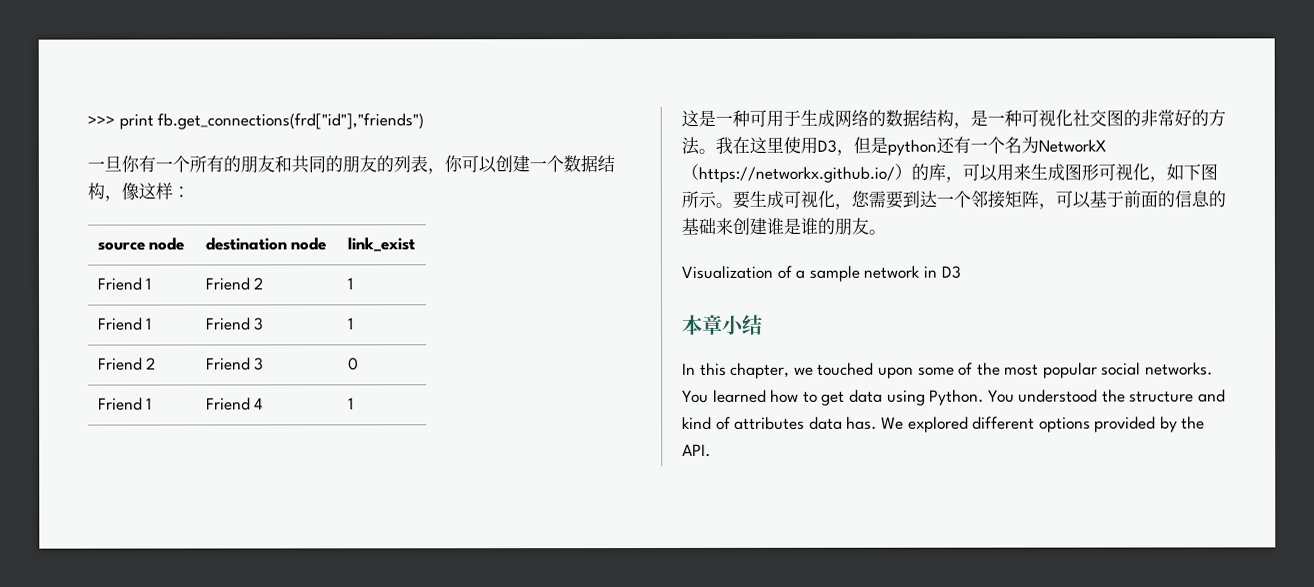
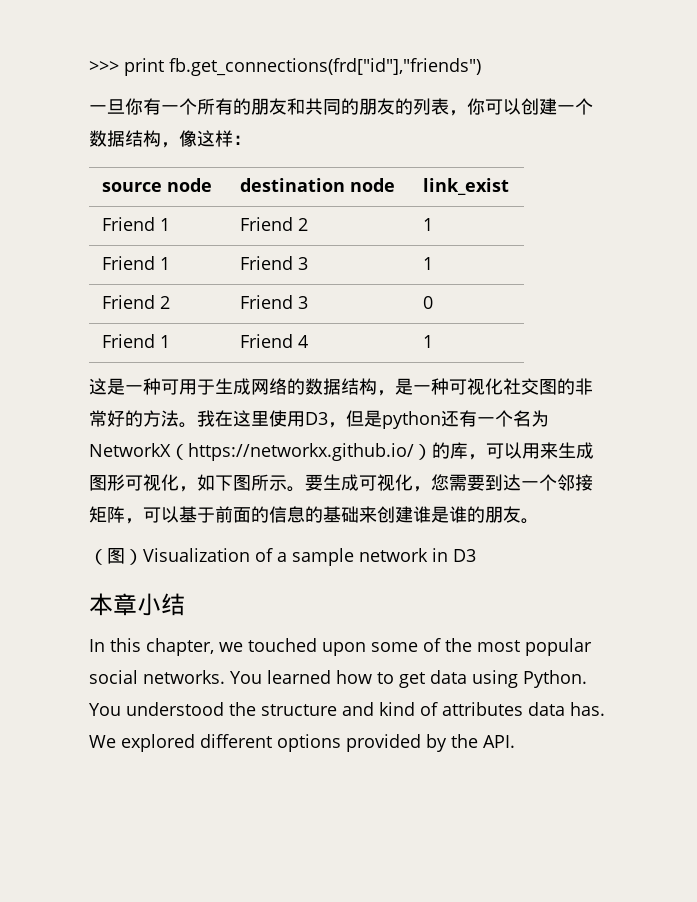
(886, 232) none -> [89,548,143,565] （图）

